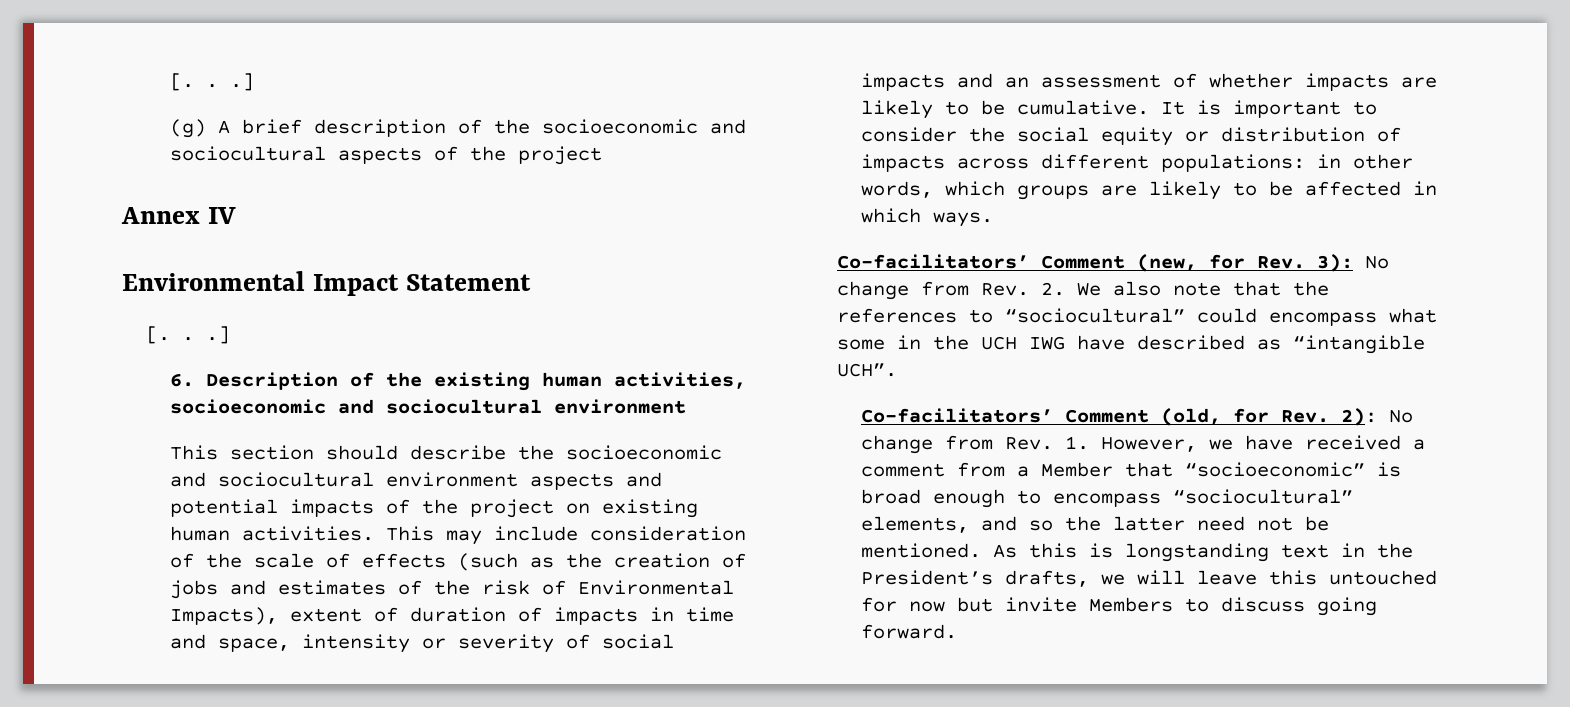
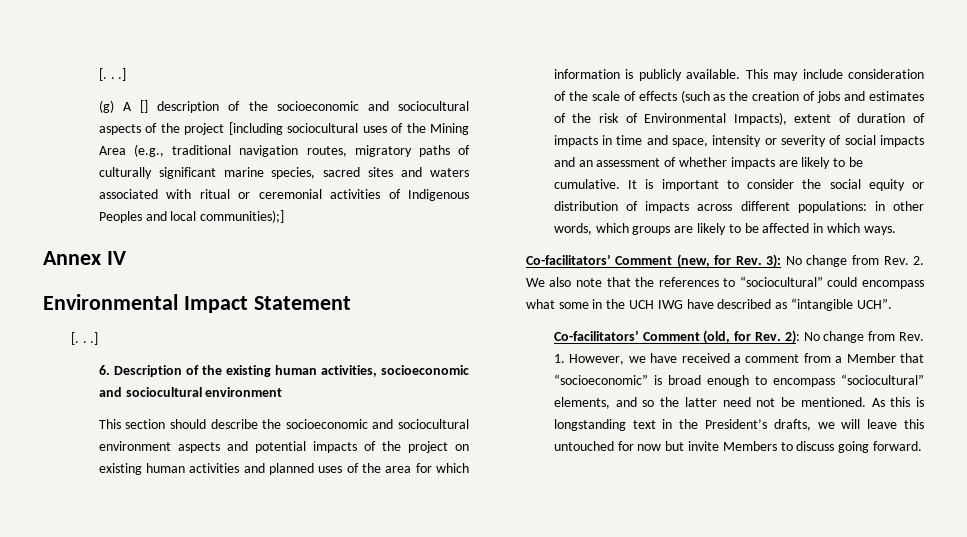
[242,119,303,134] brief -> [140,100,149,113] []
(603, 155) none -> [228,122,469,135] [98,144,470,157] [98,167,469,179] [98,189,469,201] [98,210,285,223] [including sociocultural uses of the Mining Area (e.g., traditional navigation routes, migratory paths of culturally significant marine species, sacred sites and waters associated with ritual or ceremonial activities of Indigenous Peoples and local communities);]
[242,526,375,541] activities. -> [189,463,470,475] [553,69,741,81] activities and planned uses of the area for which information is publicly available.

